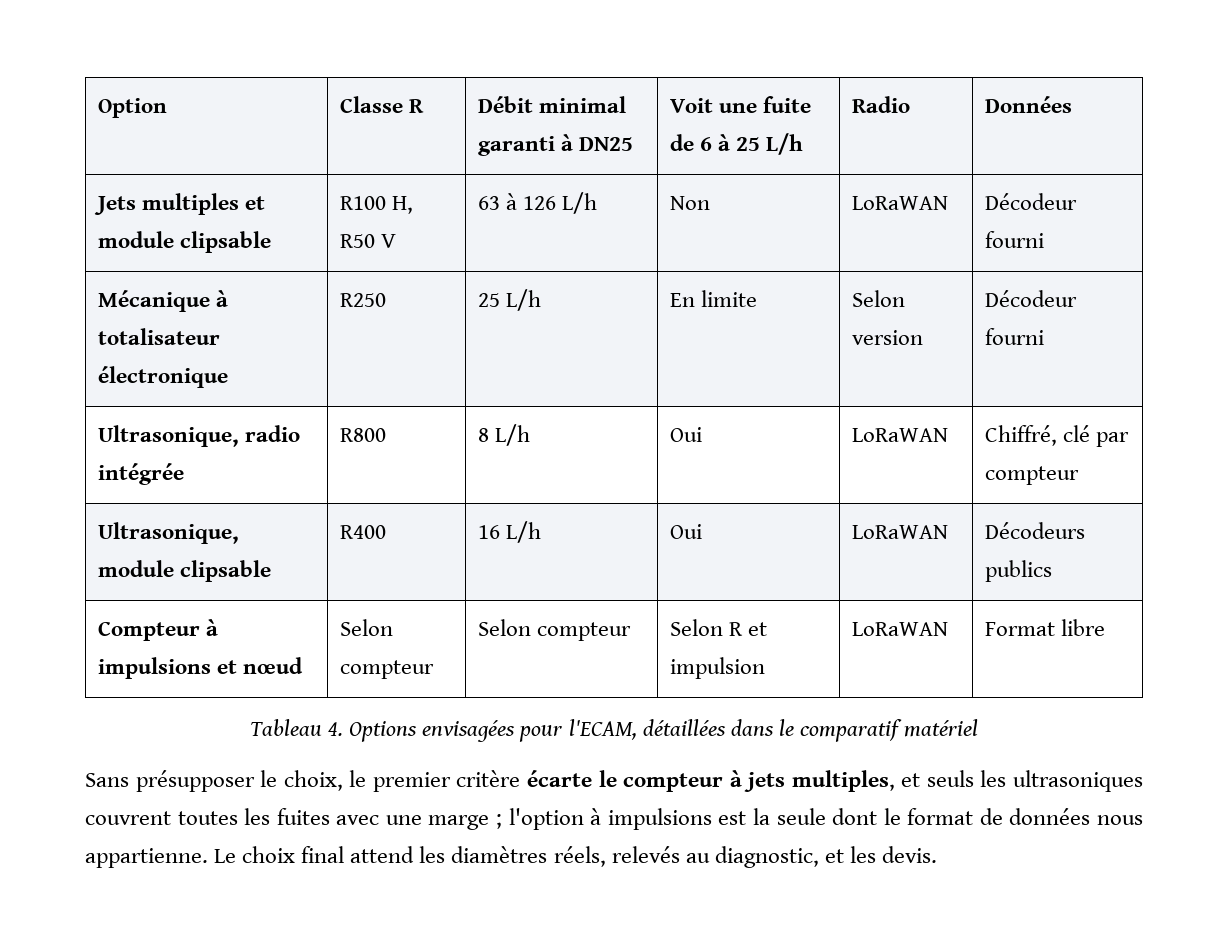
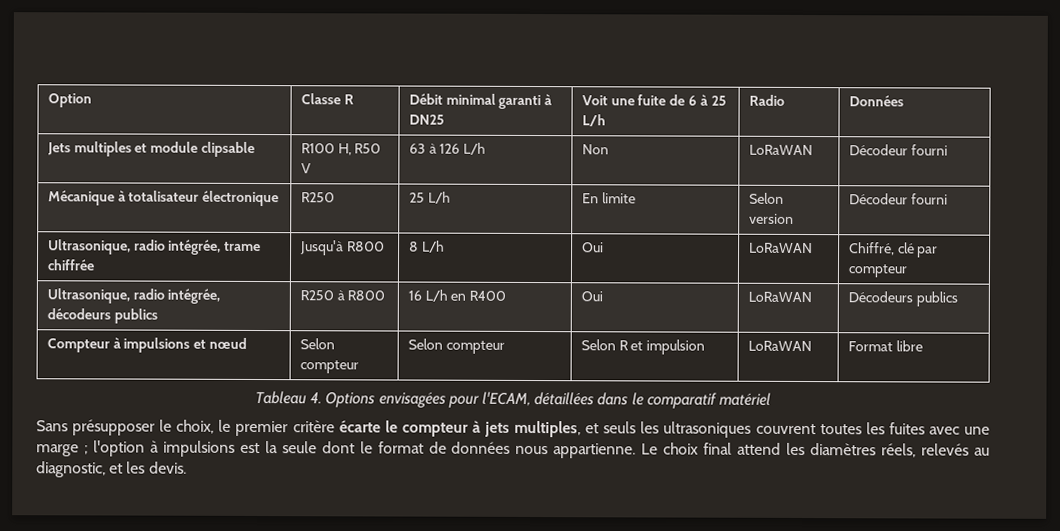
[97,463,184,485] intégrée | -> [168,239,262,255] [46,259,95,271] [299,240,344,256] intégrée, trame chiffrée | Jusqu'à
[97,560,271,582] [339,525,386,539] module clipsable | R400 -> [132,288,221,304] [46,308,158,324] [299,290,386,301] radio intégrée, décodeurs publics | R250 à R800
(541, 532) none -> [450,290,507,301] en R400

